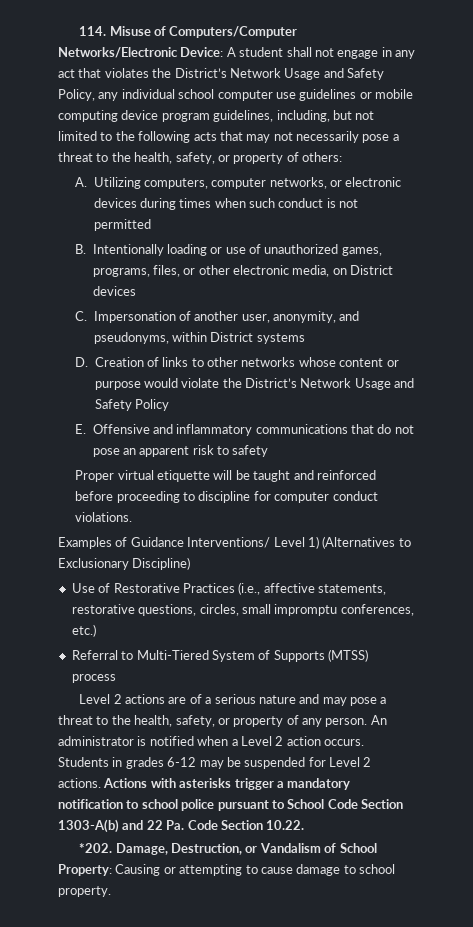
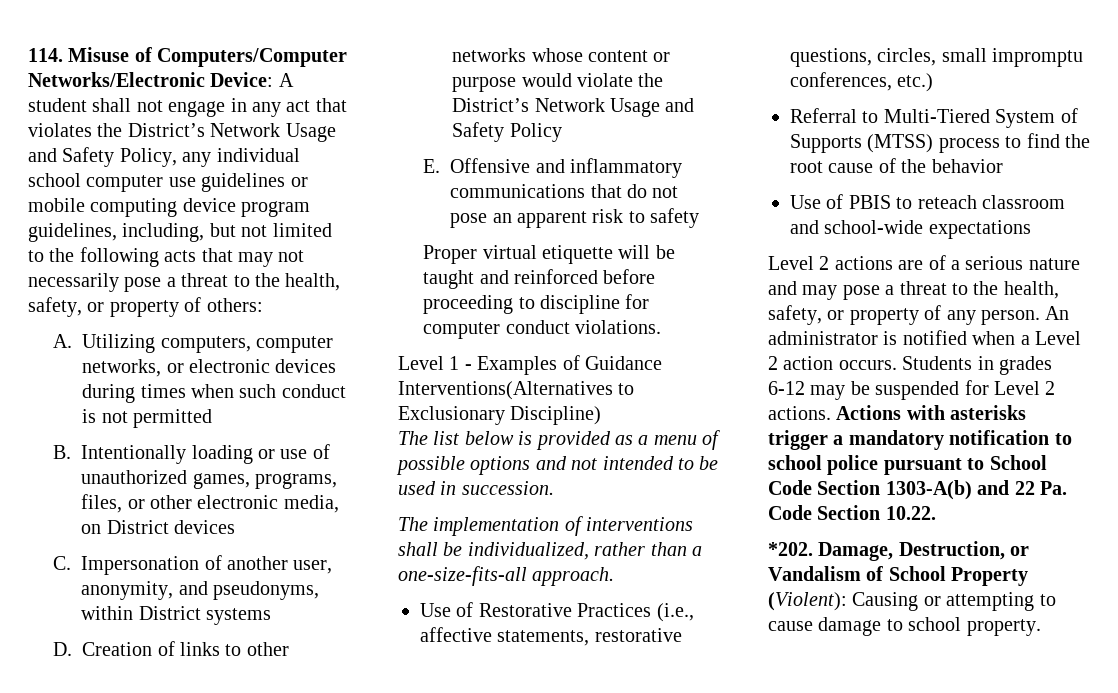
[58,536,411,549] [58,557,191,570] Examples of Guidance Interventions/ Level 1) (Alternatives to Exclusionary Discipline) -> [398,355,662,375] [398,381,635,400] [398,406,602,425] [398,430,721,450] [396,456,719,475] [398,481,554,495] [398,516,694,536] [398,542,702,560] [398,566,615,586] Level 1 - Examples of Guidance Interventions(Alternatives to Exclusionary Discipline) // The list below is provided as a menu of possible options and not intended to be used in succession. // The implementation of interventions shall be individualized, rather than a one-size-fits-all approach.
(116, 678) none -> [1005,133,1090,148] [790,158,1003,173] [790,194,1065,209] [790,220,1031,239] to find the root cause of the behavior // Use of PBIS to reteach classroom and school-wide expectations
[58,864,112,876] Property: -> [951,567,1029,586] [768,592,847,611] Property (Violent):

